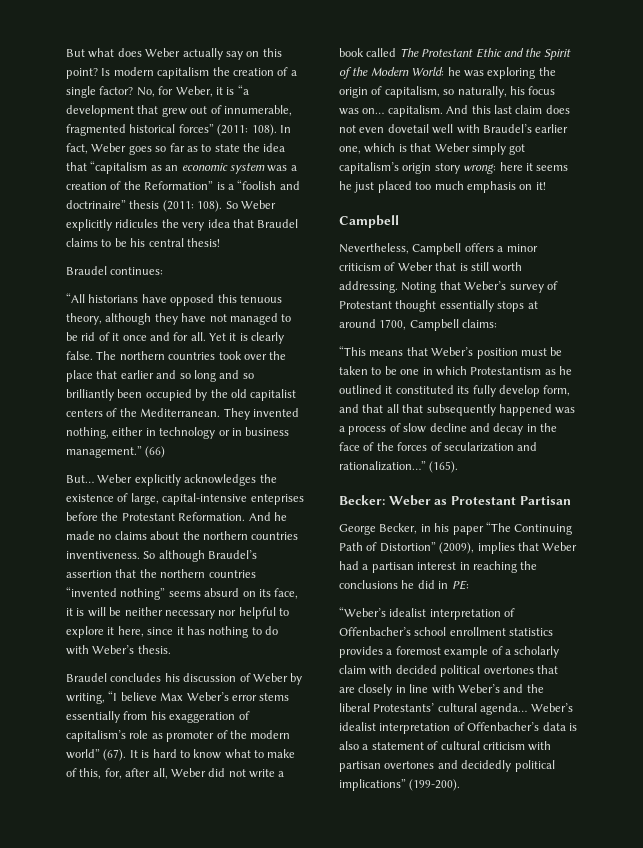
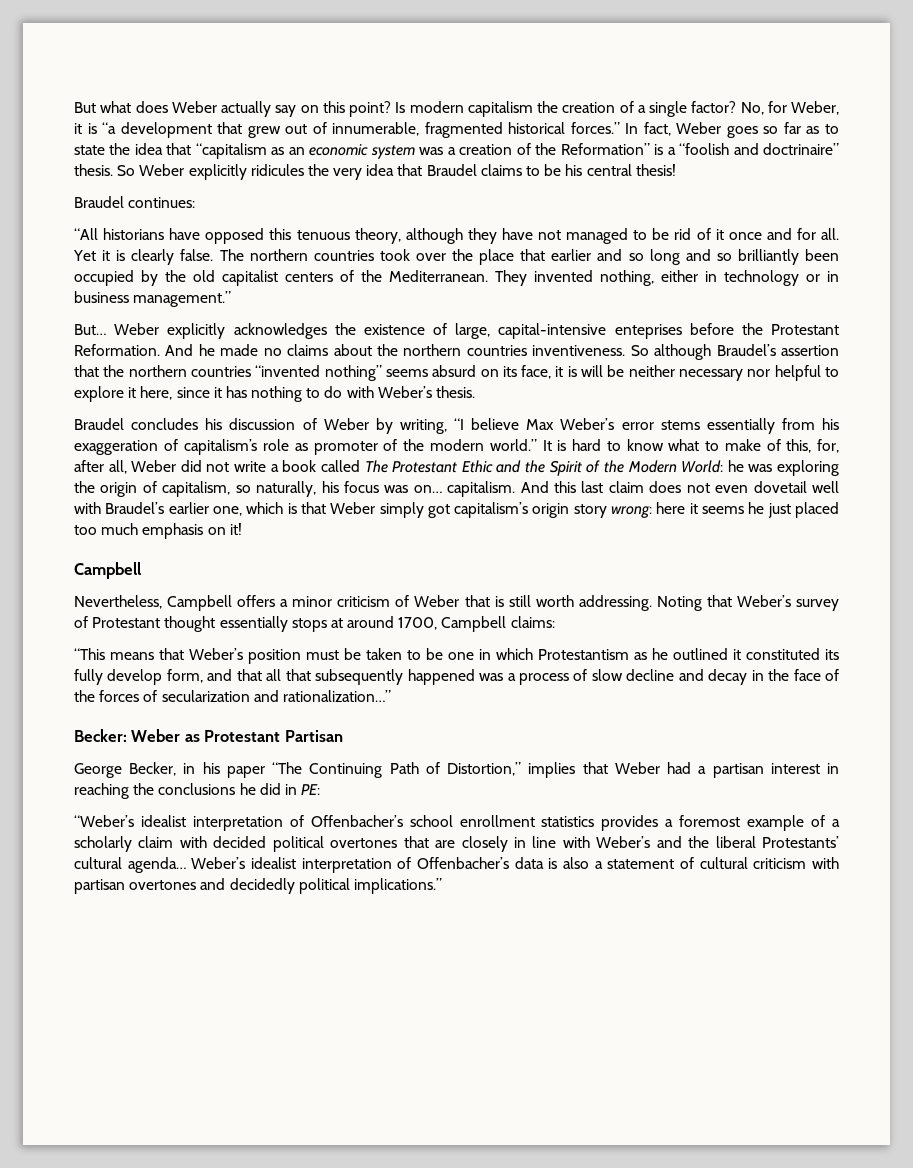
[178,124,277,136] forces” (2011: 108). -> [570,122,620,134] forces.”
[129,200,223,212] thesis (2011: 108). -> [74,164,113,176] thesis.
[145,446,166,458] (66) -> (232, 299) none
[66,749,127,761] world” (67). -> [489,439,537,451] world.”
[429,461,459,473] (165). -> (391, 696) none
[379,542,475,554] Distortion” (2009), -> [447,762,522,776] Distortion,”
[339,779,461,791] implications” (199-200). -> [353,878,442,894] implications.”

